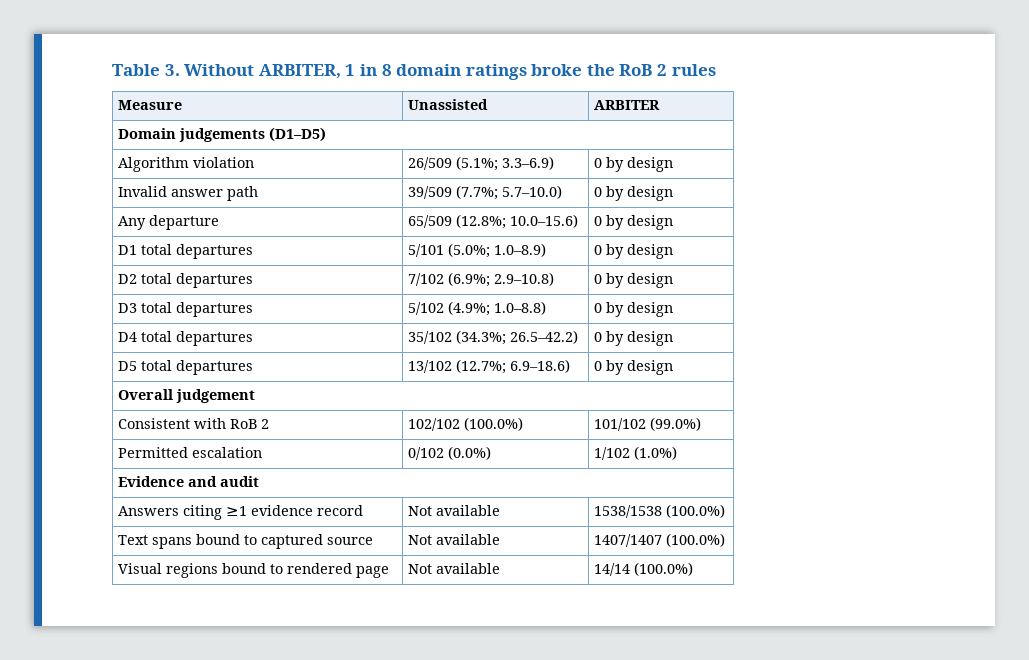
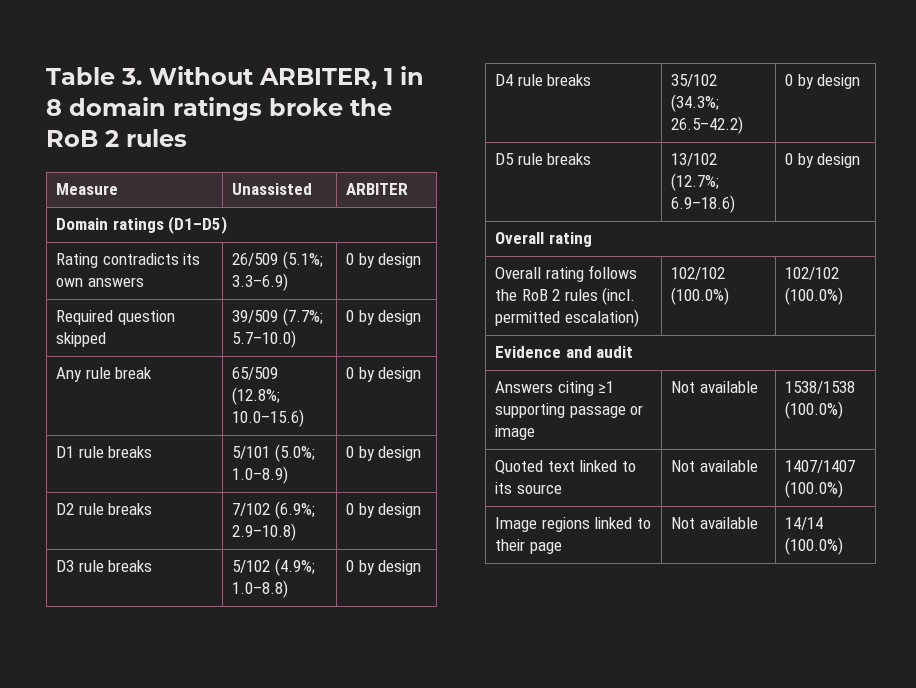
[179,128,266,142] judgements -> [112,218,164,233] ratings
[118,157,255,172] Algorithm violation -> [55,253,201,268] [55,277,144,287] Rating contradicts its own answers
[118,186,259,201] Invalid answer path -> [55,310,175,325] [55,332,106,347] Required question skipped
[149,215,220,230] departure -> [85,367,153,379] rule break
[141,244,254,259] total departures -> [78,446,153,458] rule breaks
[141,273,254,288] total departures -> [78,503,153,515] rule breaks
[141,302,254,317] total departures -> [78,560,153,572] rule breaks
[141,331,254,346] total departures -> [517,74,592,86] rule breaks
[141,360,254,375] total departures -> [517,153,592,165] rule breaks
[176,389,256,403] [118,418,270,429] [408,417,524,431] [594,417,702,431] [118,447,263,458] [408,446,492,460] [594,446,678,460] judgement // Consistent with RoB 2 | 102/102 (100.0%) | 101/102 (99.0%) // Permitted escalation | 0/102 (0.0%) | 1/102 (1.0%) -> [548,232,592,247] [494,265,638,282] [494,287,636,305] [494,309,639,327] [670,267,725,280] [670,287,729,305] [784,267,839,280] [784,287,843,305] rating // Overall rating follows the RoB 2 rules (incl. permitted escalation) | 102/102 (100.0%) | 102/102 (100.0%)
[251,505,364,516] evidence record -> [494,403,644,418] [494,425,535,440] supporting passage or image
[118,534,324,549] Text spans bound to captured -> [494,460,636,474] [494,482,512,494] Quoted text linked to its
[118,563,353,578] Visual regions bound to rendered -> [494,517,651,532] [494,539,525,551] Image regions linked to their

